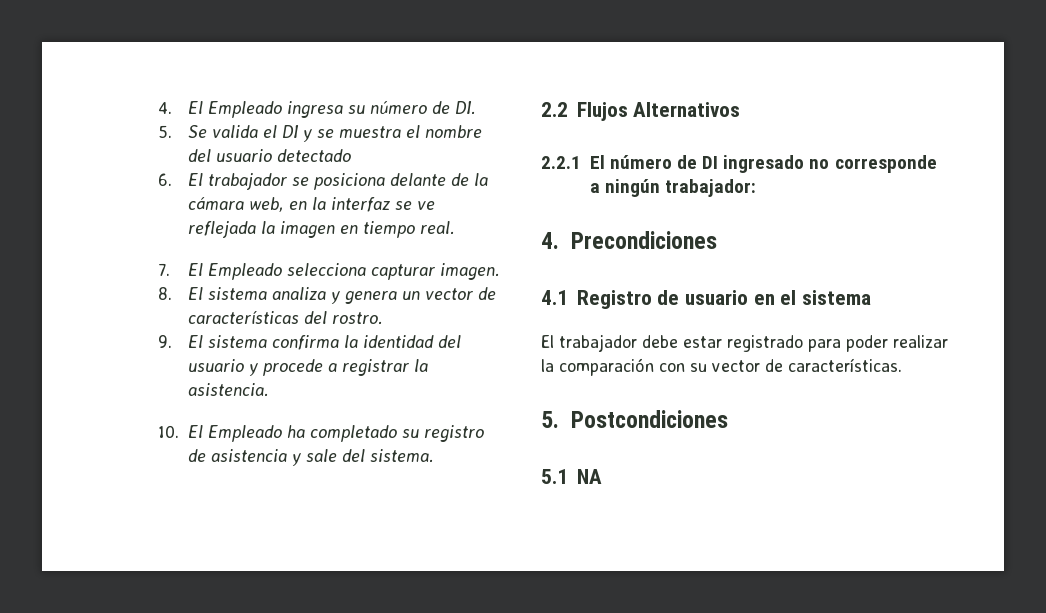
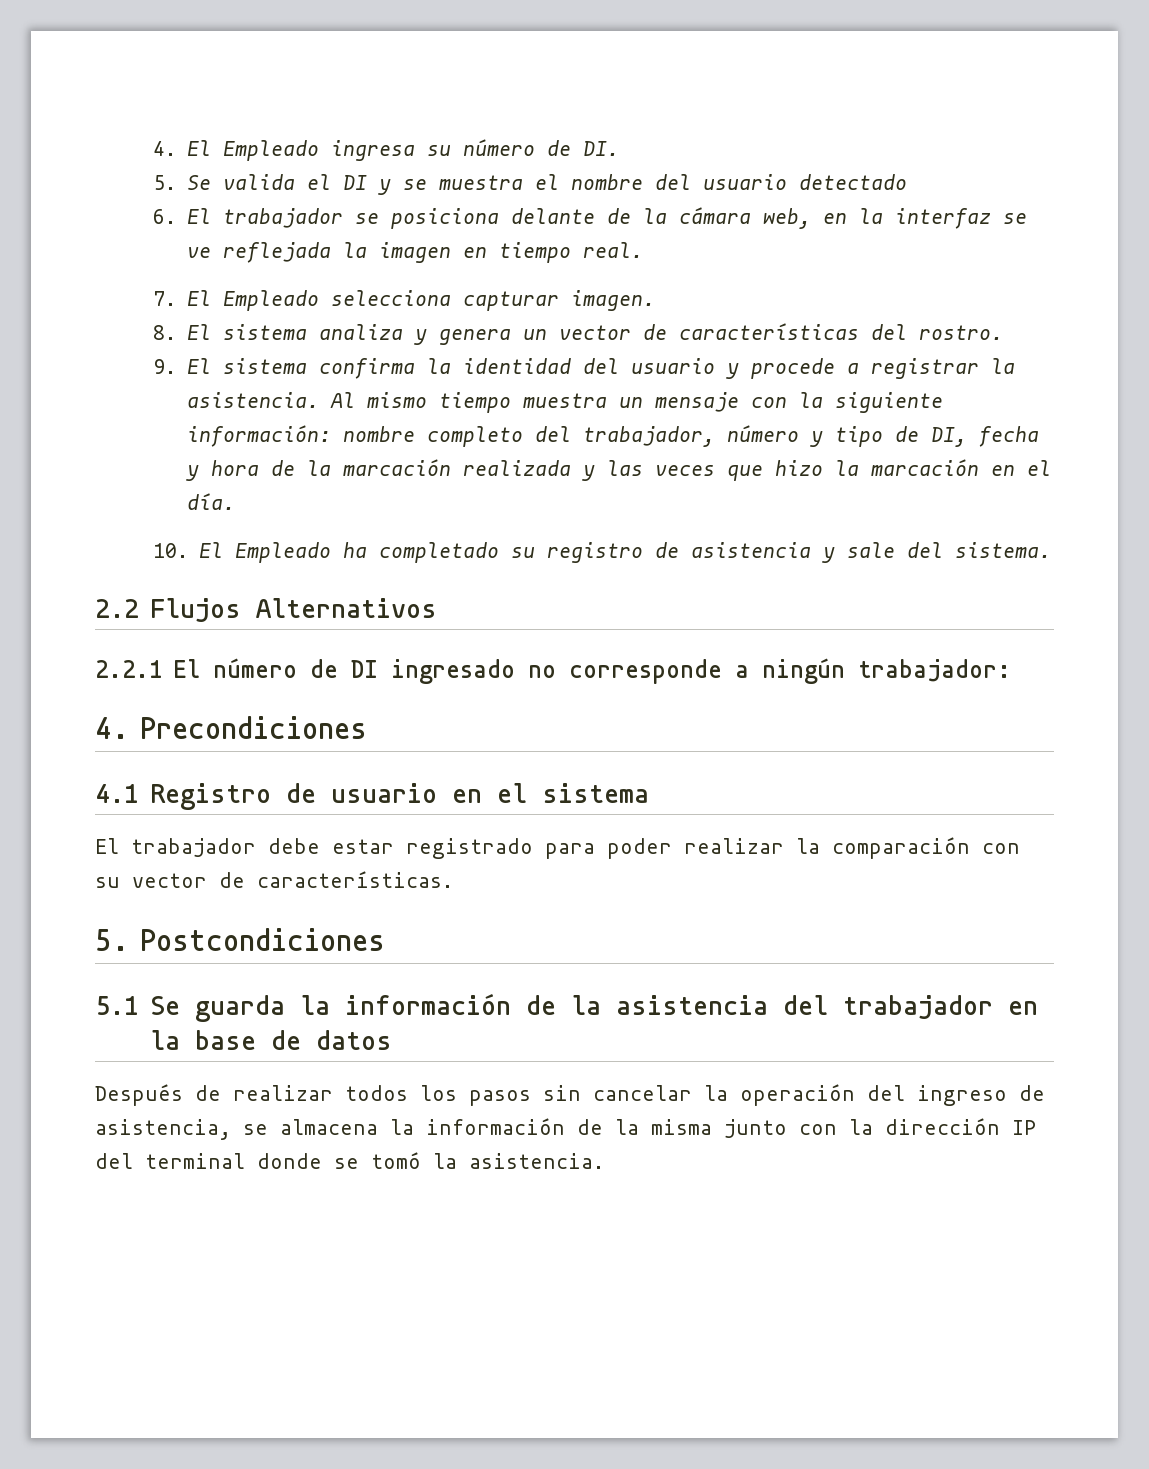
(270, 390) none -> [329,392,943,413] [186,425,1039,447] [184,459,1051,481] [186,493,235,510] Al mismo tiempo muestra un mensaje con la siguiente información: nombre completo del trabajador, número y tipo de DI, fecha y hora de la marcación realizada y las veces que hizo la marcación en el día.
[576,469,602,484] NA -> [149,993,1038,1022] [149,1030,392,1050] [95,1084,1045,1106] [95,1118,1036,1140] [95,1152,604,1169] Se guarda la información de la asistencia del trabajador en la base de datos // Después de realizar todos los pasos sin cancelar la operación del ingreso de asistencia, se almacena la información de la misma junto con la dirección IP del terminal donde se tomó la asistencia.

